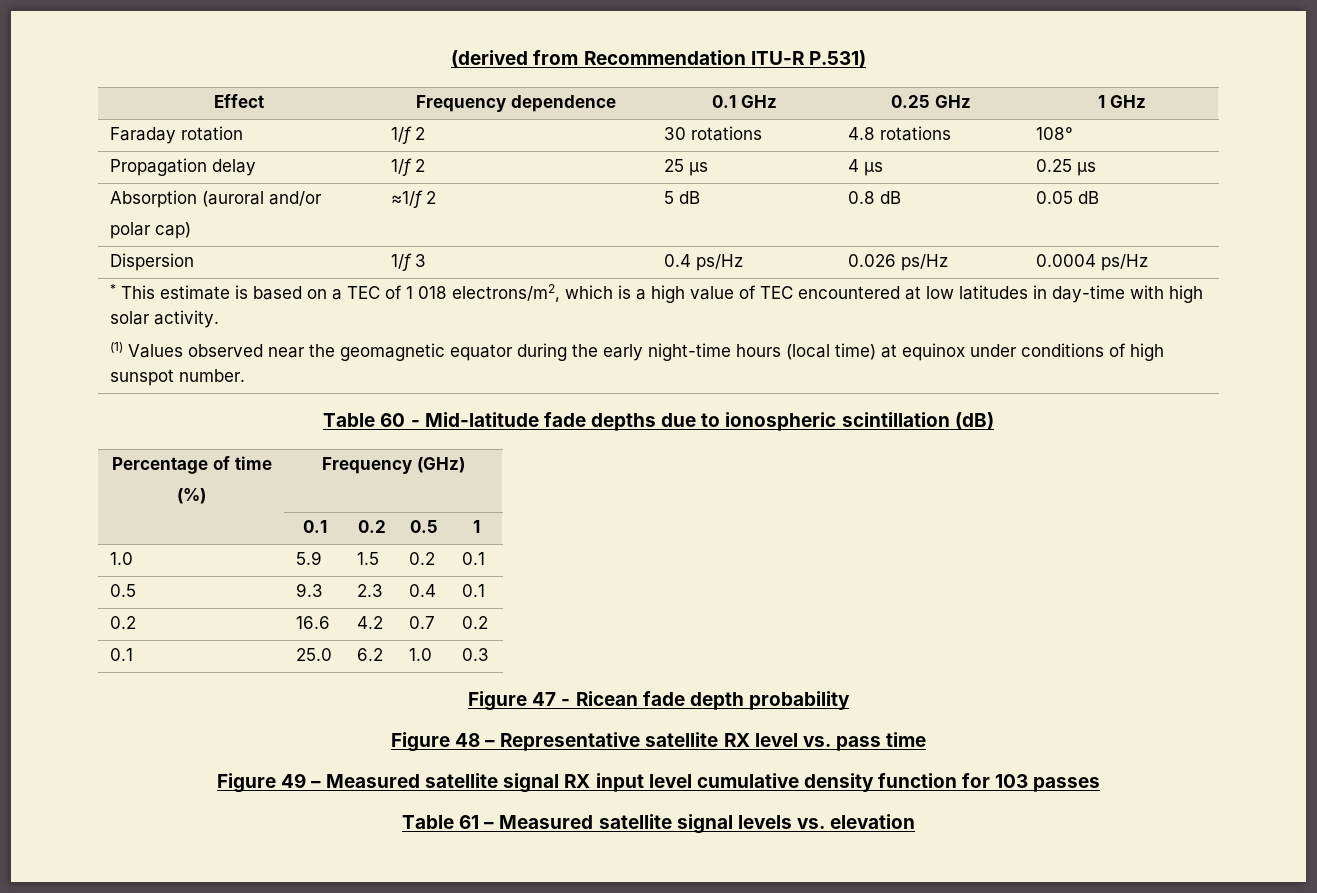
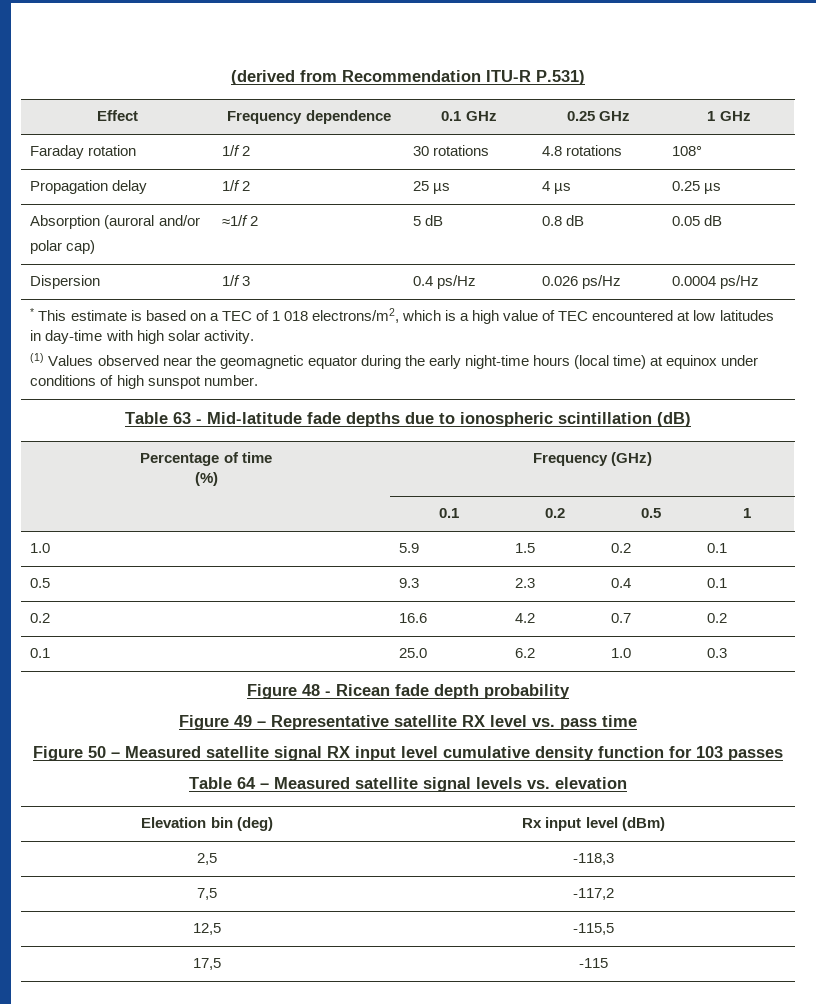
[380,413,406,427] 60 -> [173,412,191,424] 63
[532,692,557,706] 47 -> [302,684,320,696] 48
[455,733,481,747] 48 -> [234,715,252,727] 49
[280,773,306,788] 49 -> [88,746,106,758] 50
[459,815,480,829] 61 -> [237,777,256,789] 64
(916, 821) none -> [141,817,273,831] [522,817,665,831] [197,853,217,865] [572,853,614,865] [197,888,217,900] [572,888,614,900] [193,923,221,935] [572,923,614,935] [193,958,221,970] [578,958,608,968] // Elevation bin (deg) | Rx input level (dBm) // 2,5 | -118,3 // 7,5 | -117,2 // 12,5 | -115,5 // 17,5 | -115

